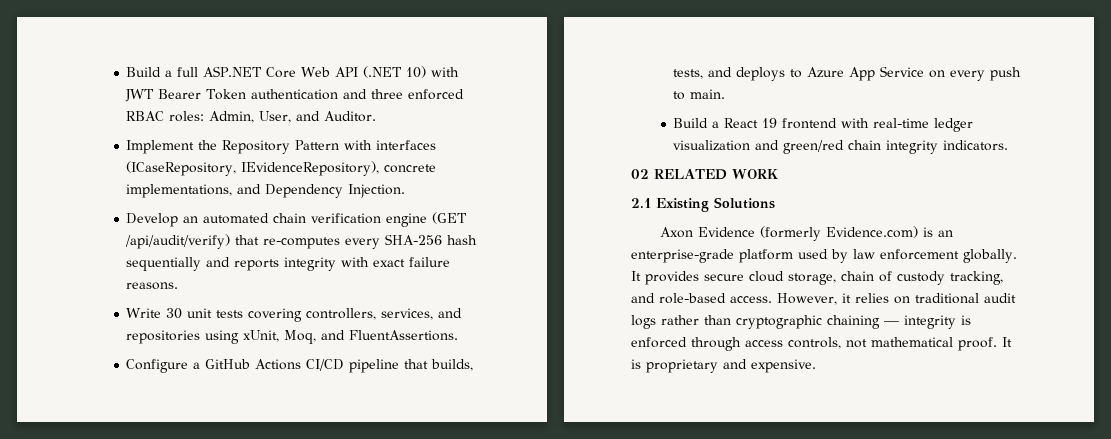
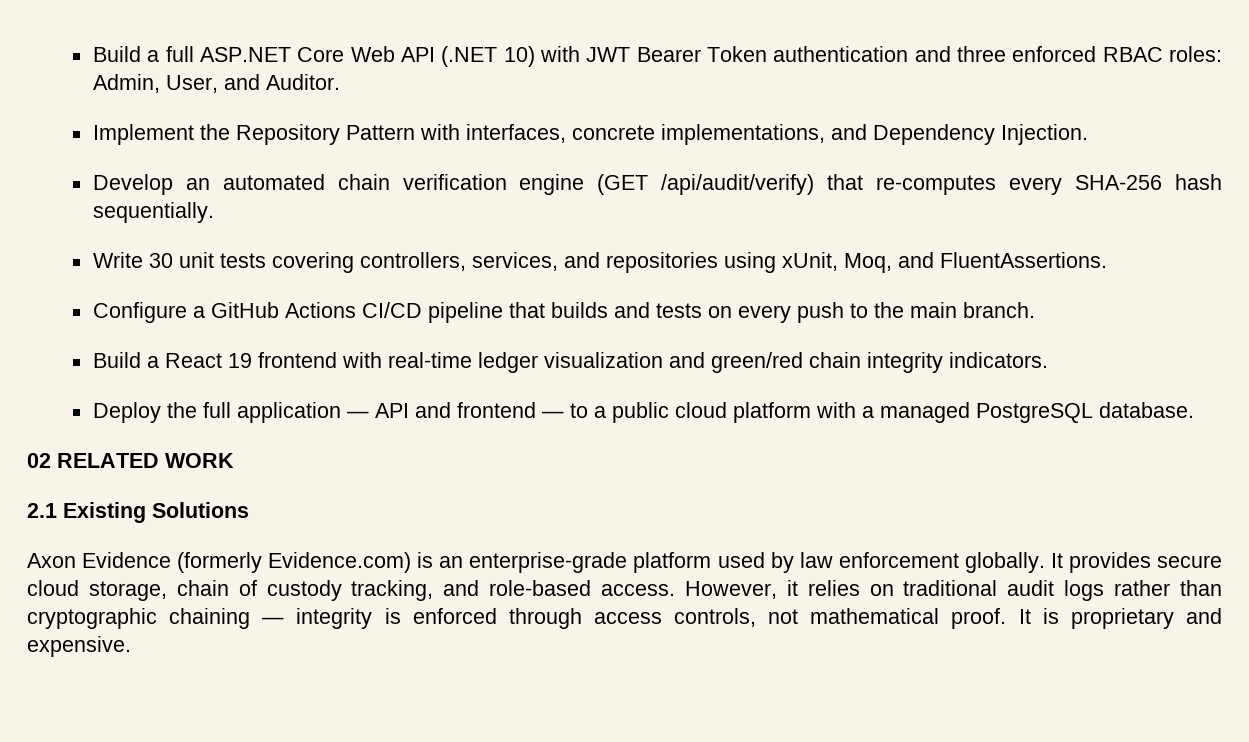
[376,140,437,150] [126,161,380,176] interfaces (ICaseRepository, IEvidenceRepository), -> [465,124,566,143] interfaces,
[126,257,451,271] [126,282,179,290] sequentially and reports integrity with exact failure reasons. -> [92,202,214,223] sequentially.
[431,359,474,371] [673,66,925,81] builds, tests, and deploys to Azure App Service -> [550,302,702,318] builds and tests
[690,89,726,99] main. -> [873,302,1035,318] the main branch.
(1009, 145) none -> [92,402,1194,423] // Deploy the full application — API and frontend — to a public cloud platform with a managed PostgreSQL database.

